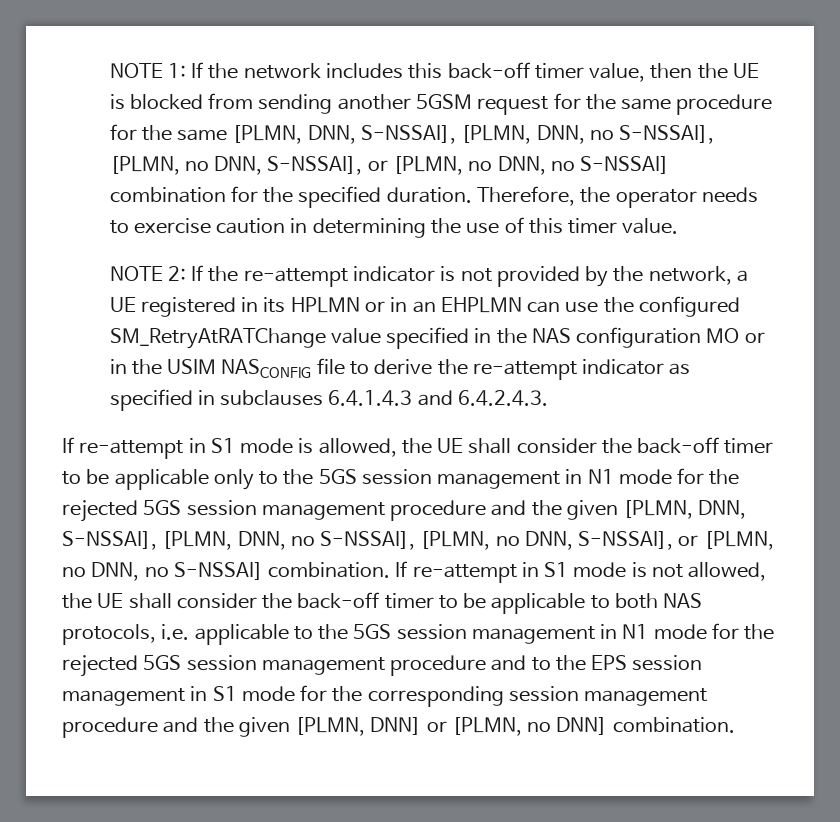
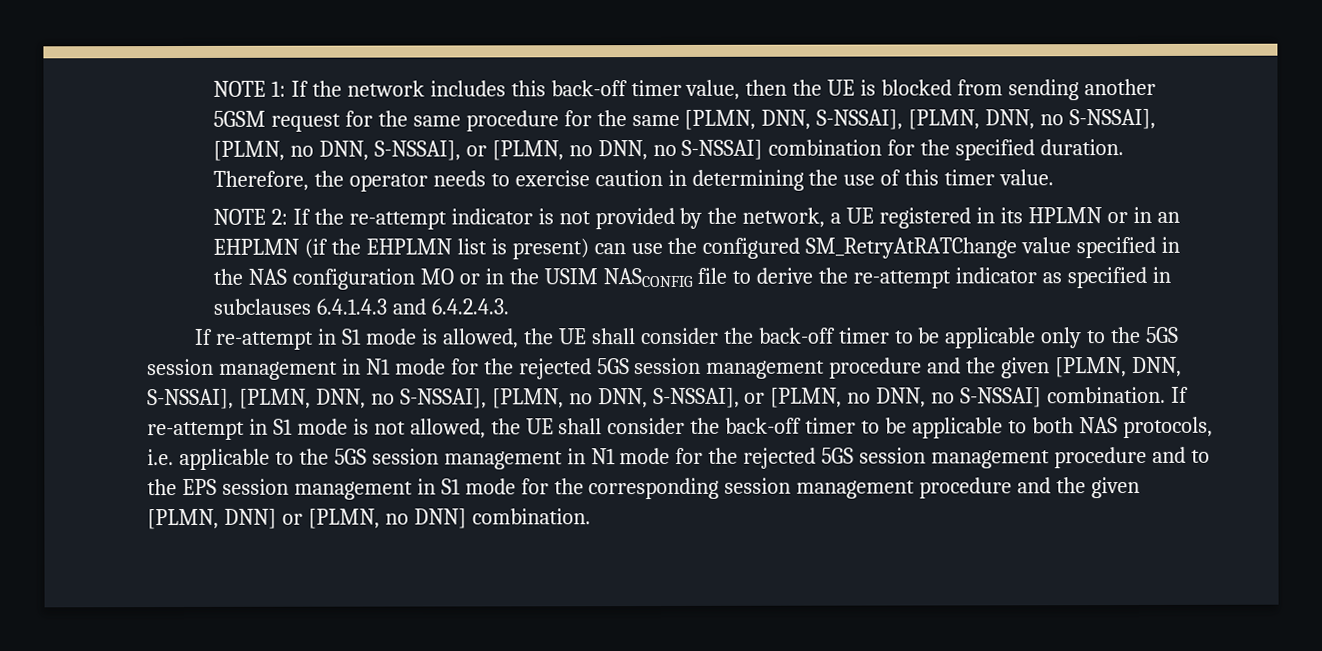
(522, 305) none -> [303,238,589,260] (if the EHPLMN list is present)

